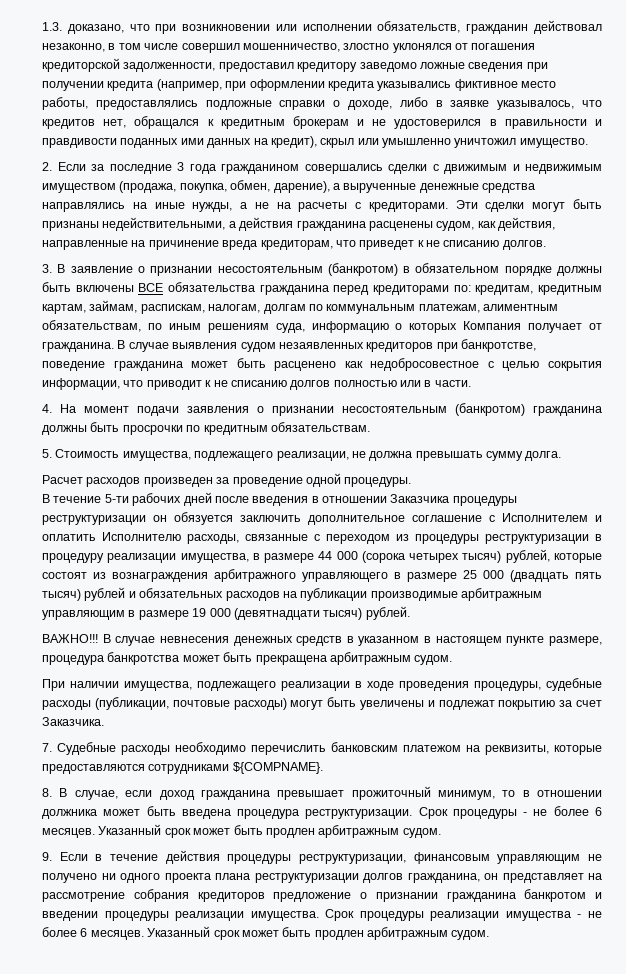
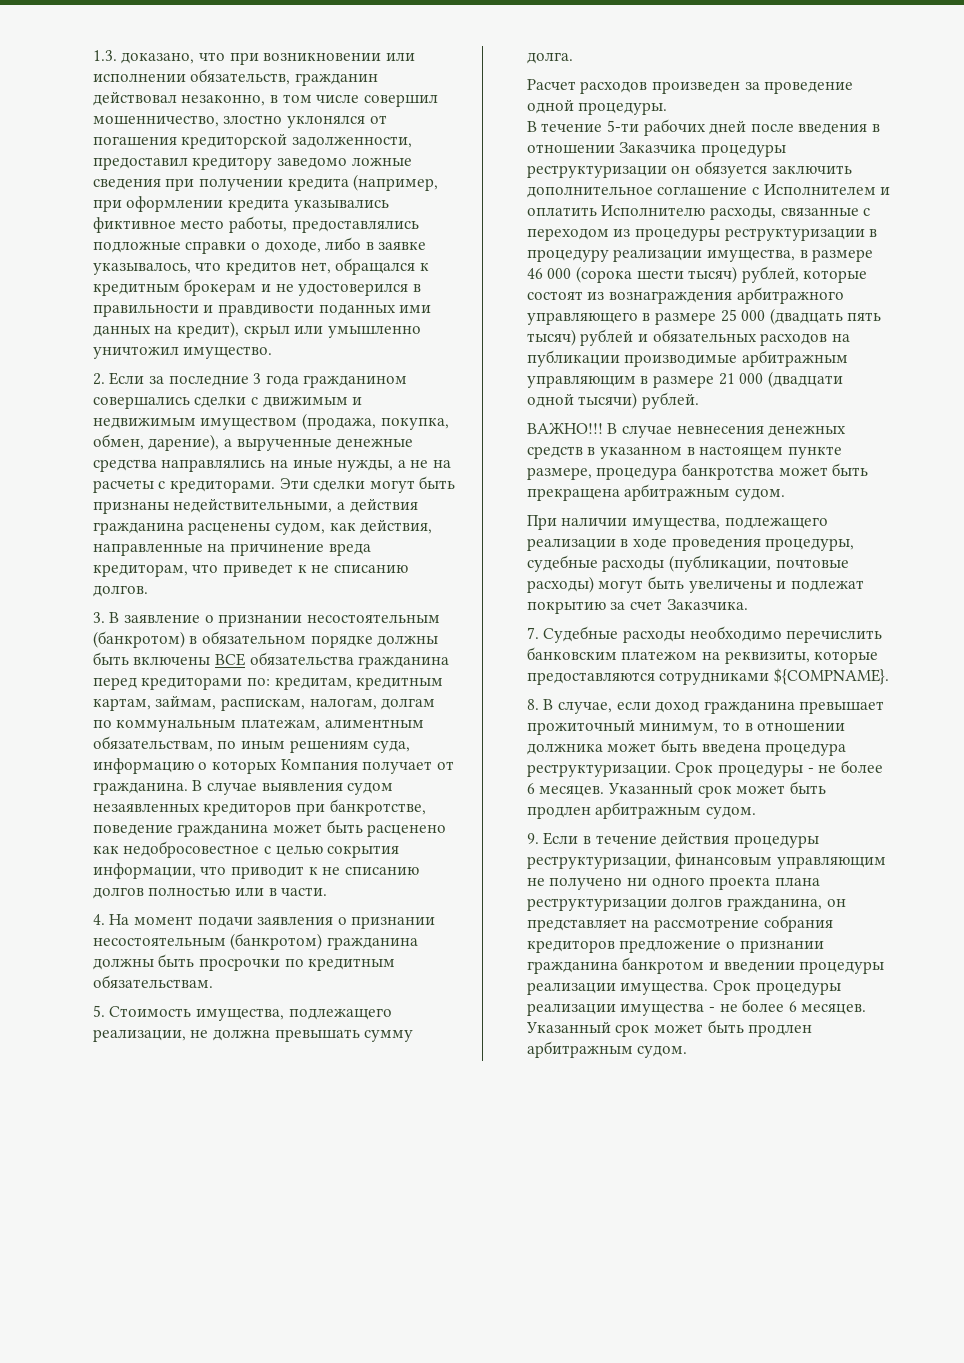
[318,551,333,560] 44 -> [526,268,543,279] 46
[409,553,460,563] четырех -> [636,270,684,280] шести
[192,608,363,620] 19 000 (девятнадцати тысяч) -> [718,371,843,388] [526,392,638,409] 21 000 (двадцати одной тысячи)

